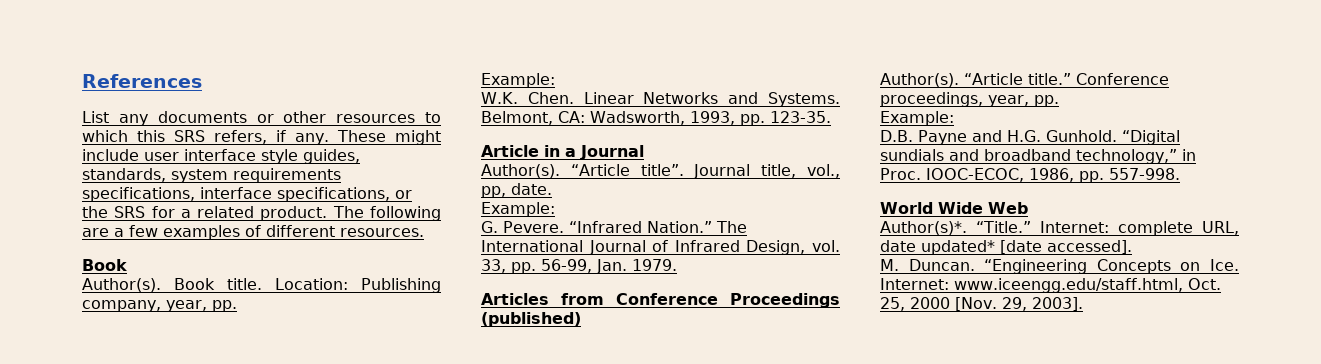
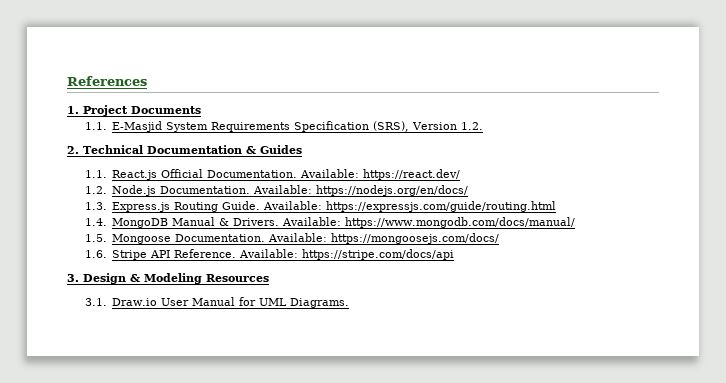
[82,111,441,126] [82,130,441,145] [82,149,360,164] [82,168,341,183] [82,187,412,202] [82,206,441,221] [82,225,424,240] [82,259,127,271] [82,278,441,293] [82,300,237,312] [481,73,555,88] [481,92,840,107] [481,111,831,126] [481,145,644,160] [481,164,840,179] [481,183,552,198] [481,202,555,217] [481,221,747,233] [481,240,840,255] [481,259,677,274] [481,293,840,308] [481,312,581,327] [880,73,1169,87] [880,92,1059,107] [880,111,954,126] [880,130,1180,145] [880,149,1196,164] [880,168,1180,183] [880,202,1028,214] [880,221,1239,236] [880,240,1132,255] [880,259,1239,274] [880,278,1221,293] [880,297,1083,311] List any documents or other resources to which this SRS refers, if any. These might include user interface style guides, standards, system requirements specifications, interface specifications, or the SRS for a related product. The following are a few examples of different resources. // Book // Author(s). Book title. Location: Publishing company, year, pp. // Example: // W.K. Chen. Linear Networks and Systems. Belmont, CA: Wadsworth, 1993, pp. 123-35. // Article in a Journal // Author(s). “Article title”. Journal title, vol., pp, date. // Example: // G. Pevere. “Infrared Nation.” The International Journal of Infrared Design, vol. 33, pp. 56-99, Jan. 1979. // Articles from Conference Proceedings (published) // Author(s). “Article title.” Conference proceedings, year, pp. // Example: // D.B. Payne and H.G. Gunhold. “Digital sundials and broadband technology,” in Proc. IOOC-ECOC, 1986, pp. 557-998. // World Wide Web // Author(s)*. “Title.” Internet: complete URL, date updated* [date accessed]. // M. Duncan. “Engineering Concepts on Ice. Internet: www.iceengg.edu/staff.html, Oct. 25, 2000 [Nov. 29, 2003]. -> [67,105,201,116] [84,121,484,132] [67,145,302,154] [84,169,461,180] [84,185,469,196] [84,201,557,212] [84,217,576,228] [84,233,500,244] [84,249,455,260] [67,273,269,284] [84,297,350,308] 1. Project Documents // 1.1. E-Masjid System Requirements Specification (SRS), Version 1.2. // 2. Technical Documentation & Guides // 1.1. React.js Official Documentation. Available: https://react.dev/ // 1.2. Node.js Documentation. Available: https://nodejs.org/en/docs/ // 1.3. Express.js Routing Guide. Available: https://expressjs.com/guide/routing.html // 1.4. MongoDB Manual & Drivers. Available: https://www.mongodb.com/docs/manual/ // 1.5. Mongoose Documentation. Available: https://mongoosejs.com/docs/ // 1.6. Stripe API Reference. Available: https://stripe.com/docs/api // 3. Design & Modeling Resources // 3.1. Draw.io User Manual for UML Diagrams.

